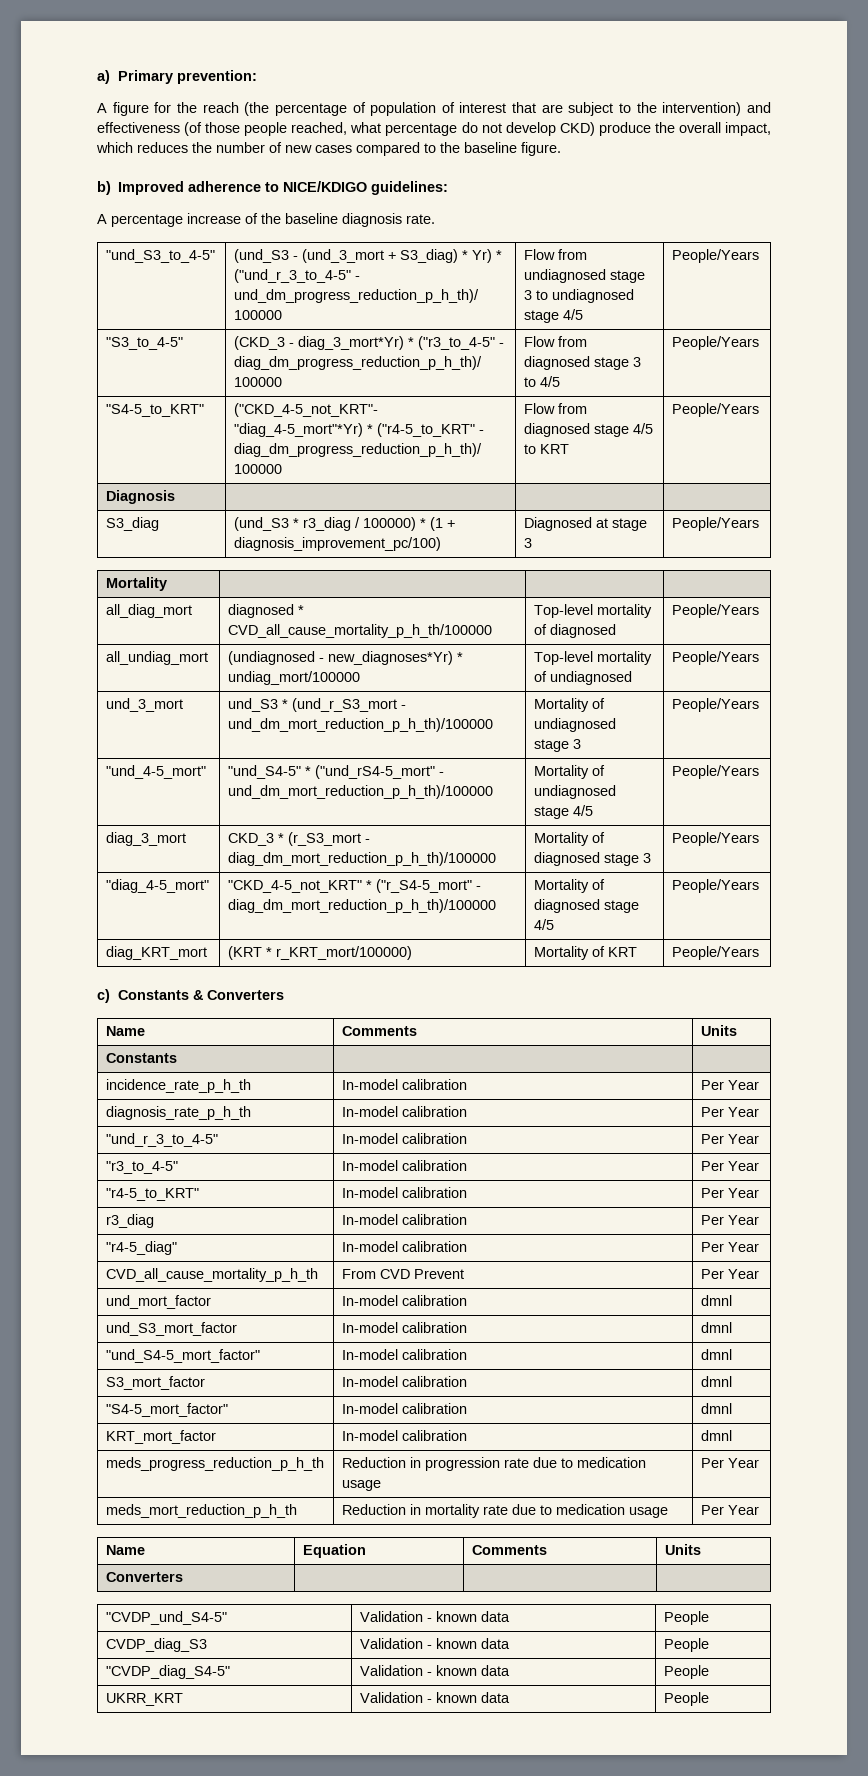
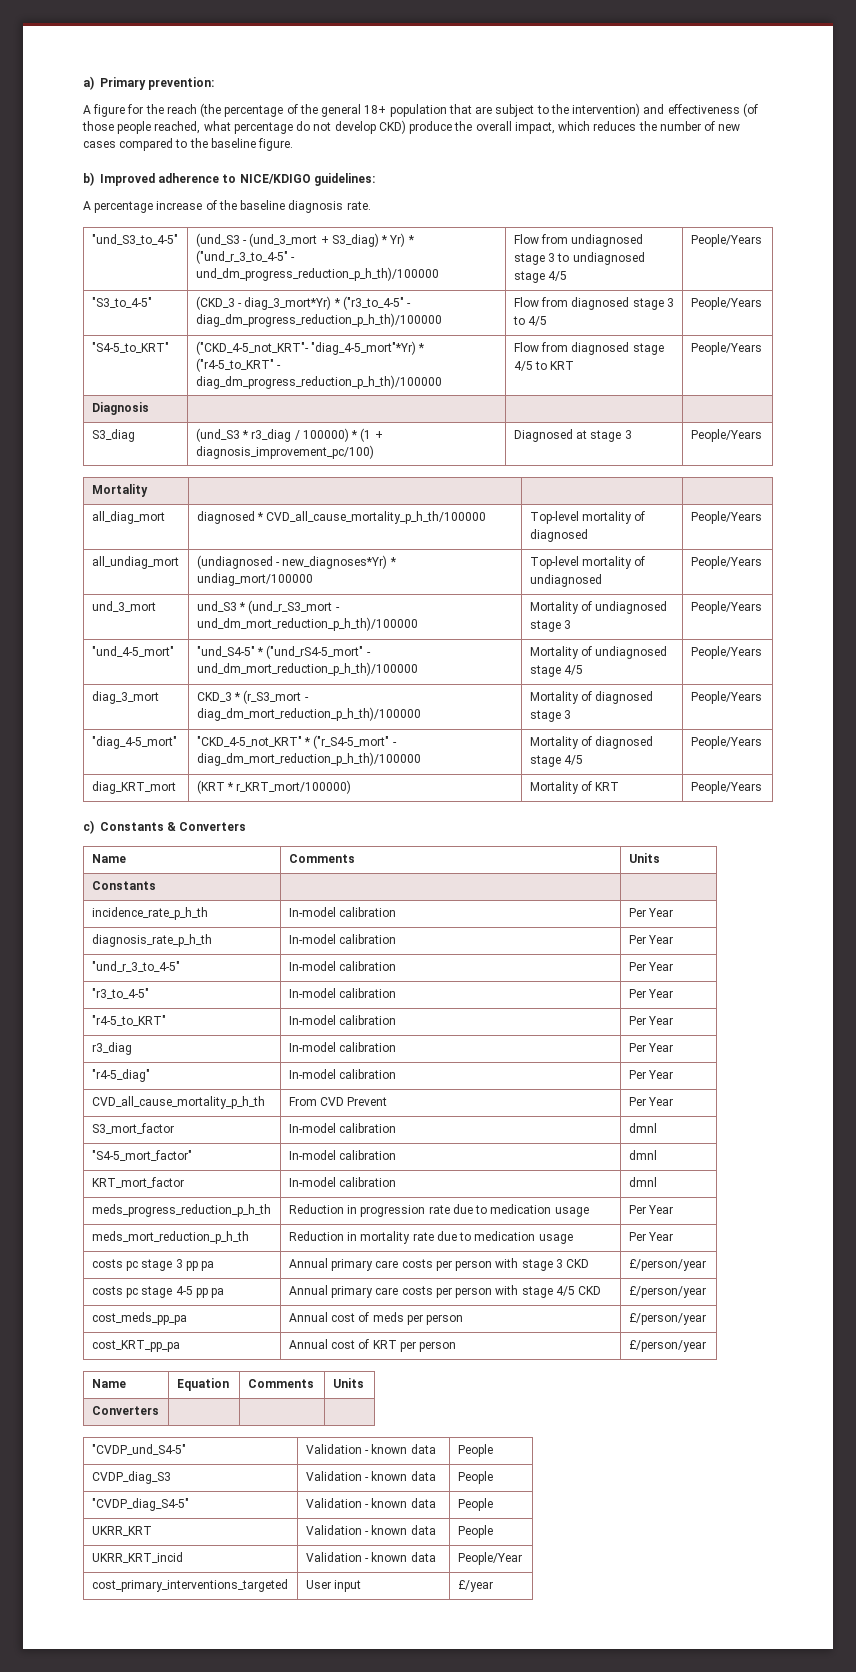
[370,102,507,116] population of interest -> [299,104,447,117] the general 18+ population
[106,1295,212,1309] [342,1295,468,1306] [701,1295,733,1306] [106,1322,238,1336] [342,1322,468,1333] [701,1322,733,1333] [106,1349,261,1363] [342,1349,468,1360] [701,1349,733,1360] // und_mort_factor | In-model calibration | dmnl // und_S3_mort_factor | In-model calibration | dmnl // "und_S4-5_mort_factor" | In-model calibration | dmnl -> (674, 1101) none
(760, 1510) none -> [91,1259,215,1271] [288,1258,590,1271] [628,1259,706,1271] [91,1286,225,1298] [288,1285,602,1298] [628,1286,706,1298] [91,1312,187,1325] [288,1312,464,1325] [628,1313,706,1325] [91,1340,180,1352] [288,1339,457,1352] [628,1340,706,1352] // costs pc stage 3 pp pa | Annual primary care costs per person with stage 3 CKD | £/person/year // costs pc stage 4-5 pp pa | Annual primary care costs per person with stage 4/5 CKD | £/person/year // cost_meds_pp_pa | Annual cost of meds per person | £/person/year // cost_KRT_pp_pa | Annual cost of KRT per person | £/person/year
(710, 1699) none -> [91,1552,183,1563] [305,1552,436,1562] [457,1552,522,1565] [91,1579,288,1592] [305,1580,362,1592] [457,1580,493,1592] // UKRR_KRT_incid | Validation - known data | People/Year // cost_primary_interventions_targeted | User input | £/year

